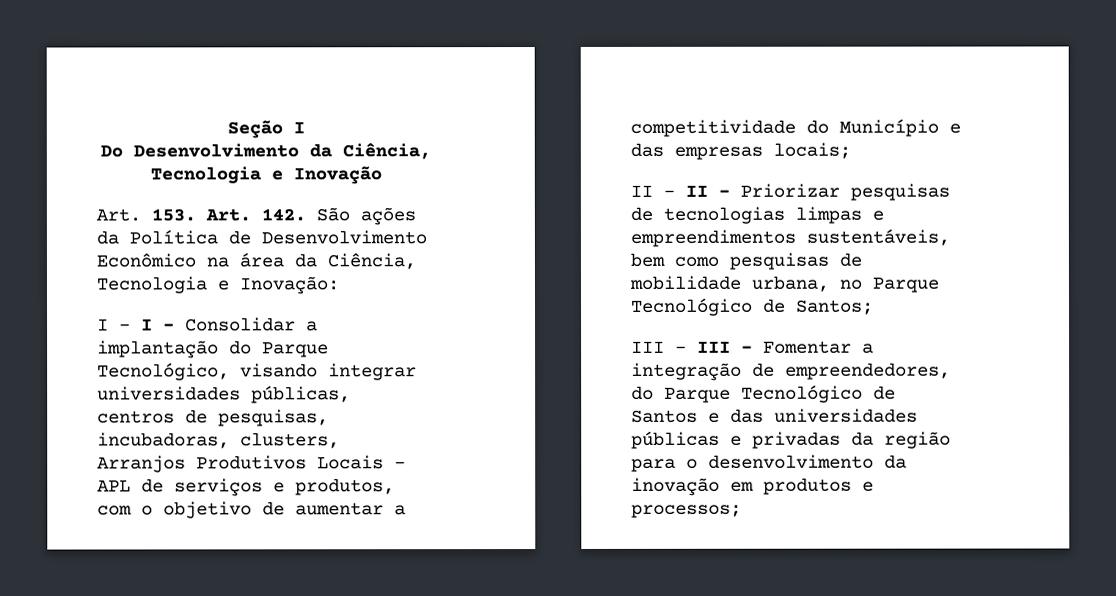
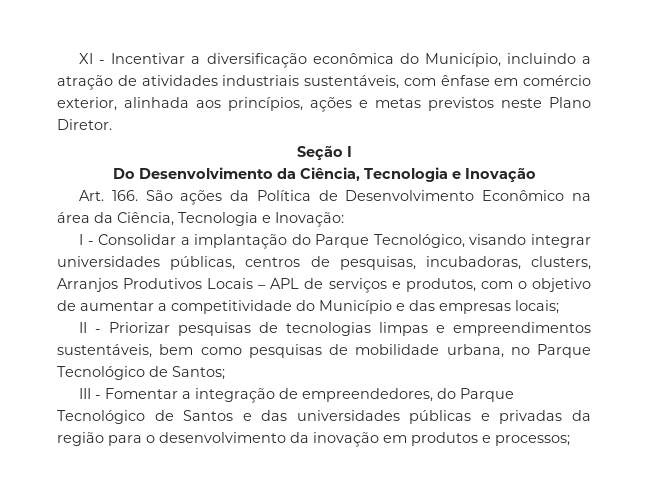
(226, 129) none -> [79,53,591,68] [57,75,591,90] [57,97,591,112] [57,119,112,130] XI - Incentivar a diversificação econômica do Município, incluindo a atração de atividades industriais sustentáveis, com ênfase em comércio exterior, alinhada aos princípios, ações e metas previstos neste Plano Diretor. //
[151,208,306,222] 153. Art. 142. -> [111,190,138,201] 166.
[141,319,175,331] I – -> (94, 243) none
[685,185,730,197] II – -> (102, 331) none
[697,341,753,353] III – -> (102, 397) none

